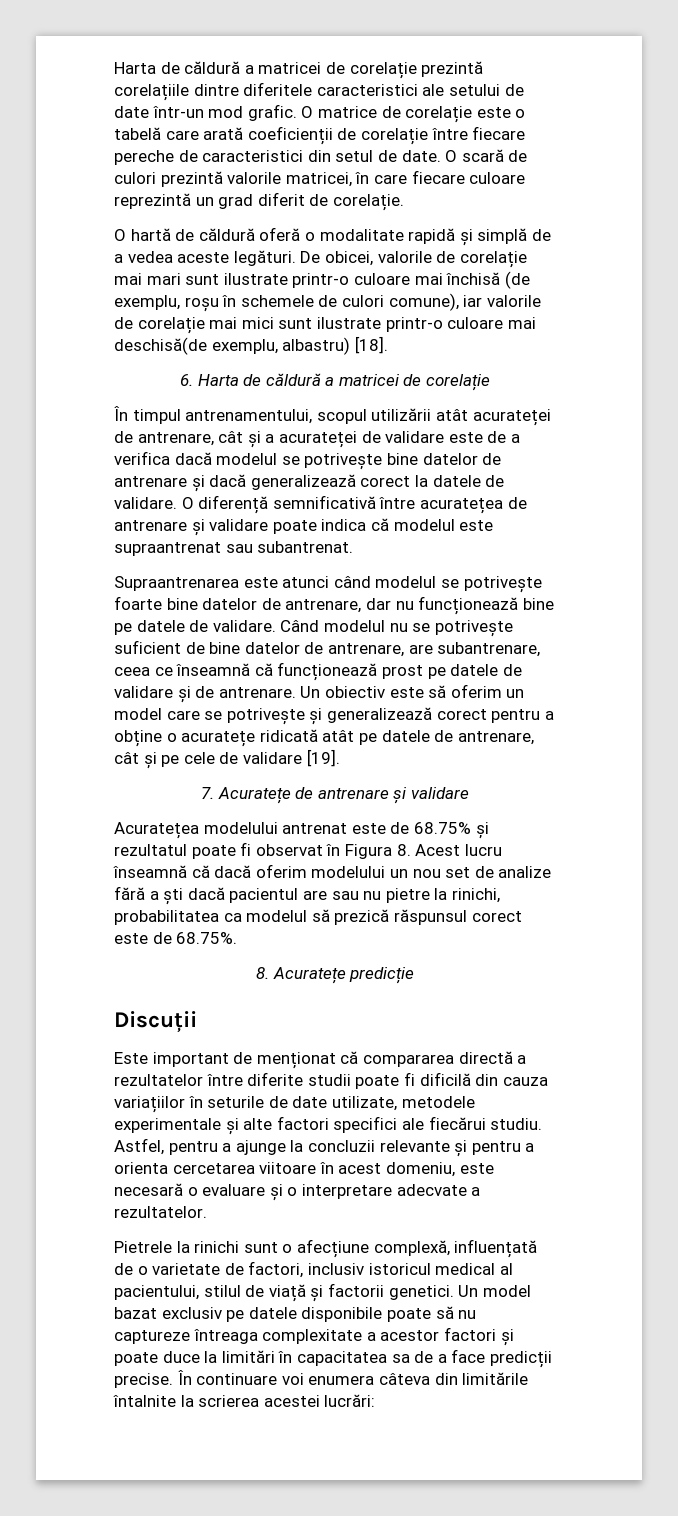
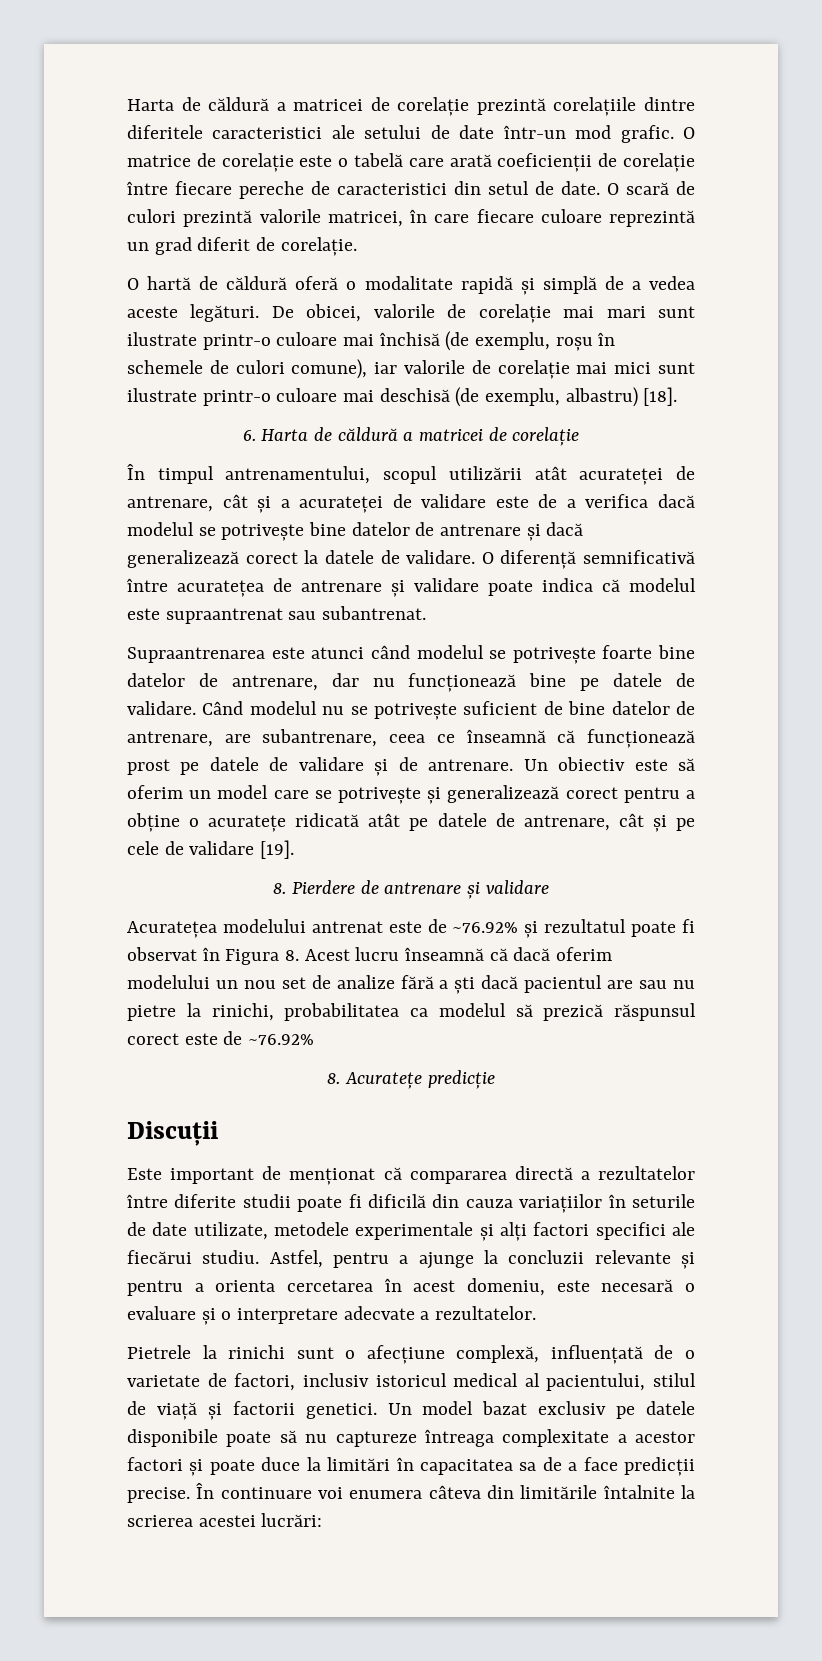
[114,337,207,355] deschisă(de -> [379,387,480,407] deschisă (de
[201,787,291,804] 7. Acuratețe -> [273,880,355,894] 8. Pierdere
[413,822,471,834] 68.75% -> [452,922,519,933] ~76.92%
[176,932,238,944] 68.75%. -> [248,1034,315,1045] ~76.92%
[243,1118,273,1130] alte -> [500,1222,527,1241] alți
[259,1162,317,1174] viitoare -> (373, 1286) none

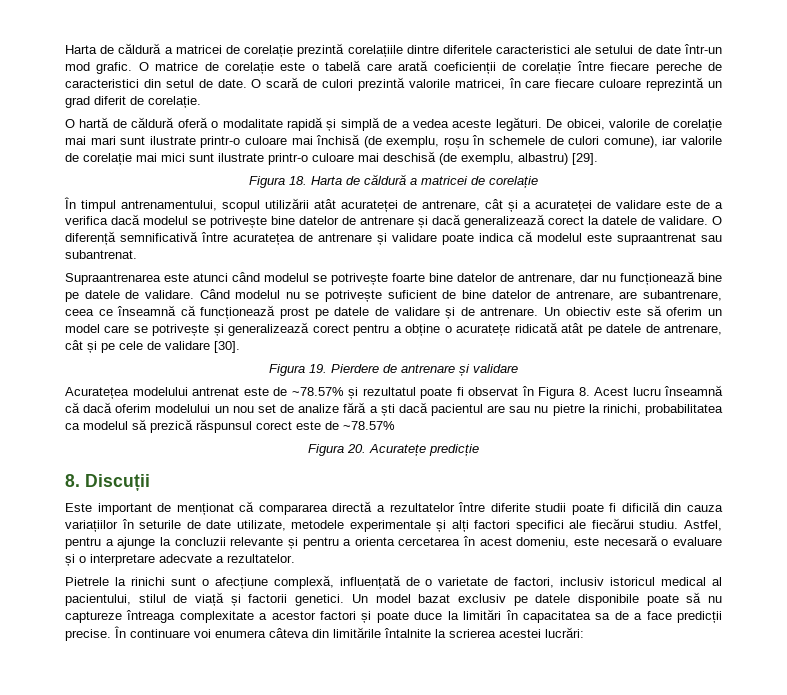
[643,387,678,406] [242,430,256,441] [18]. // 6. -> [572,153,598,165] [249,176,307,188] [29]. // Figura 18.
[260,840,295,859] [273,883,287,894] [19]. // 8. -> [214,341,240,353] [269,364,327,376] [30]. // Figura 19.
[452,922,519,933] ~76.92% -> [291,387,344,396] ~78.57%
[248,1034,315,1045] [327,1073,341,1084] ~76.92% // 8. -> [343,421,395,430] [308,444,366,456] ~78.57% // Figura 20.
(495, 1079) none -> [65,474,80,487] 8.

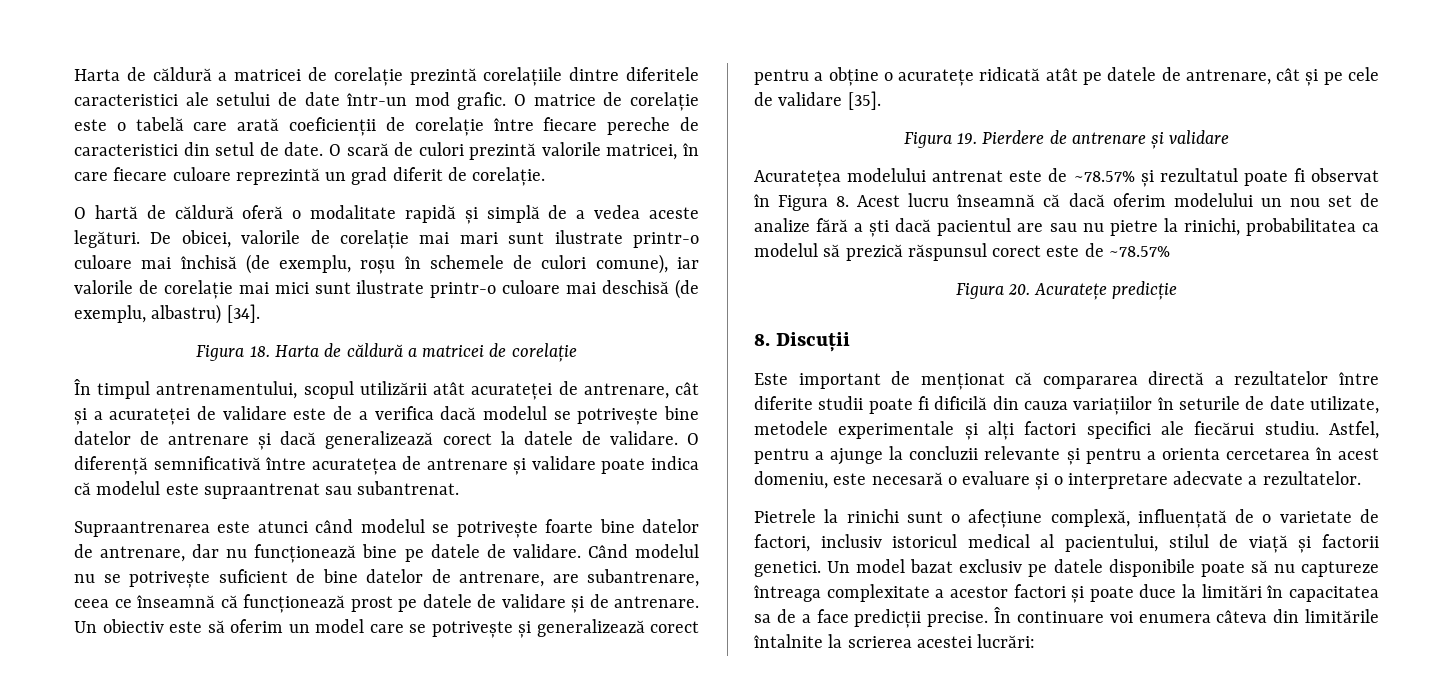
[572,153,598,165] [29]. -> [226,304,260,323] [34].
[214,341,240,353] [30]. -> [847,91,881,110] [35].

